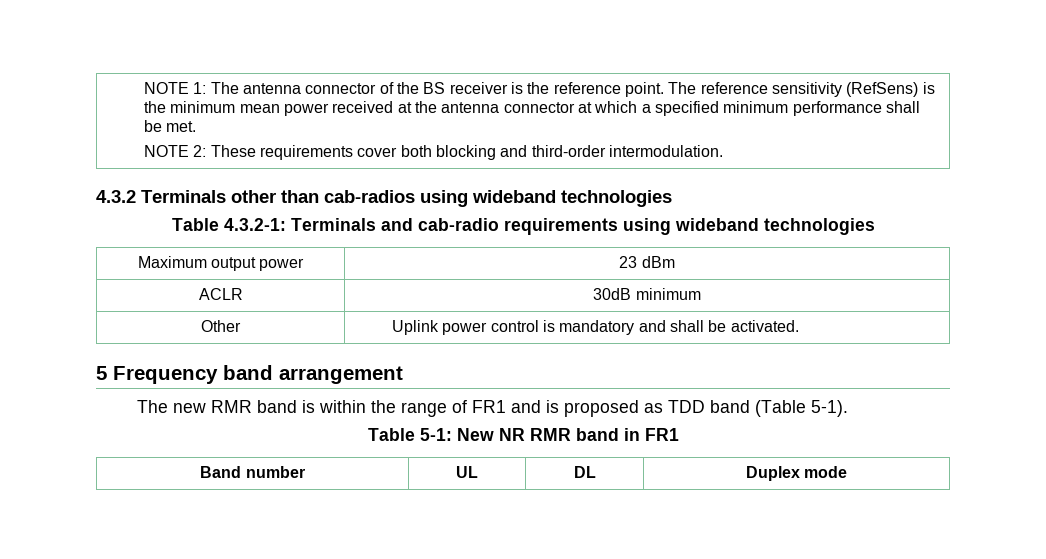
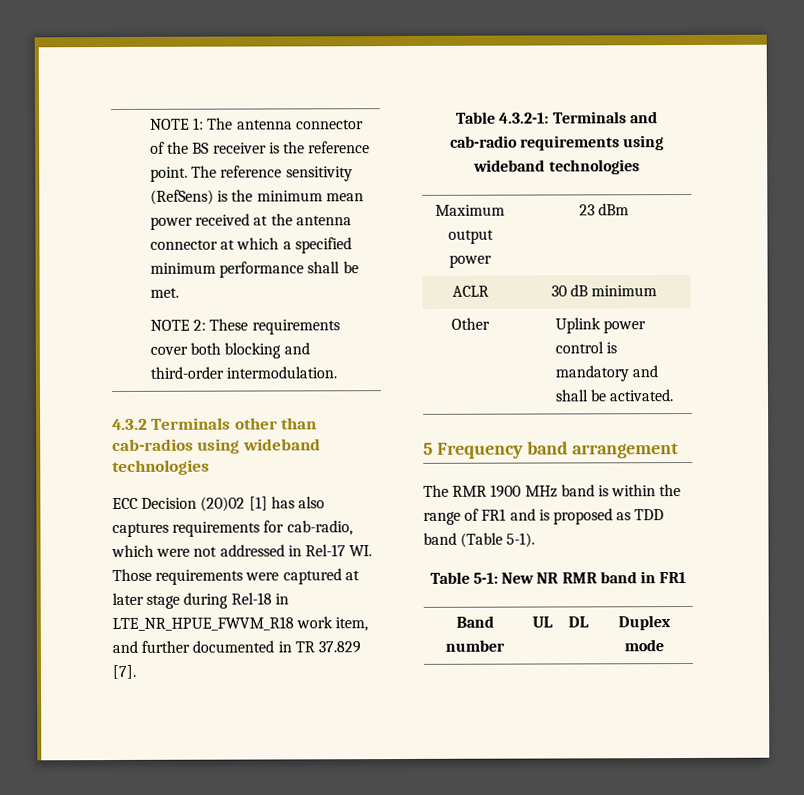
(672, 198) none -> [112,496,325,512] [112,520,353,538] [111,544,373,558] [112,568,360,585] [112,592,289,609] [112,616,369,632] [112,640,361,654] [112,664,136,680] // ECC Decision (20)02 [1] has also captures requirements for cab-radio, which were not addressed in Rel-17 WI. Those requirements were captured at later stage during Rel-18 in LTE_NR_HPUE_FWVM_R18 work item, and further documented in TR 37.829 [7].
[593,288,632,300] 30dB -> [550,284,588,297] 30 dB
[173,400,253,413] new RMR -> [452,484,558,498] RMR 1900 MHz

